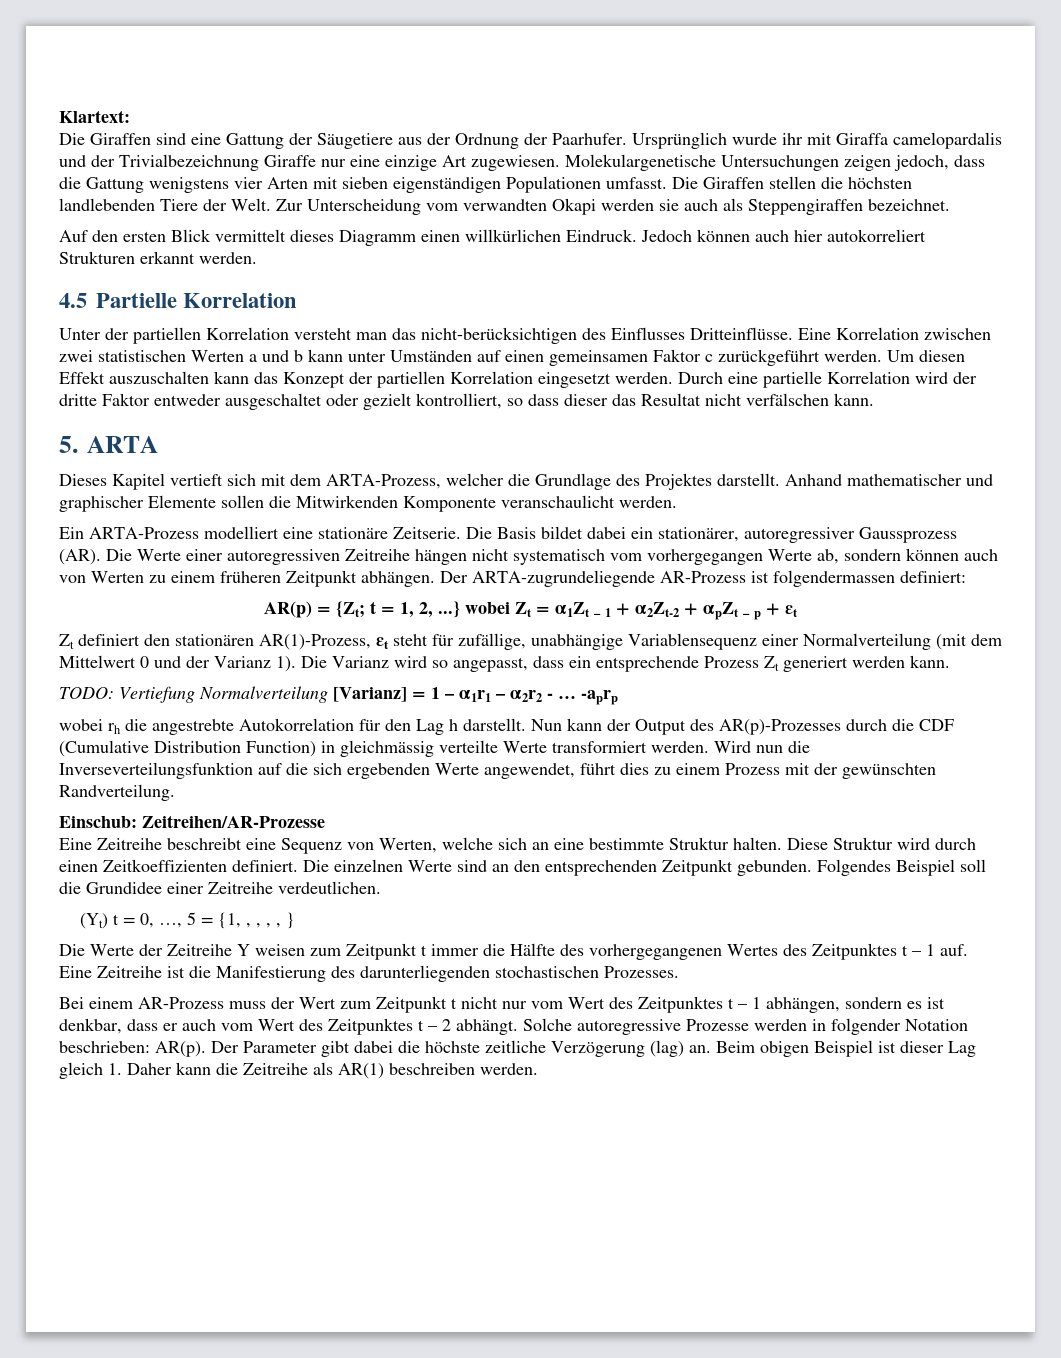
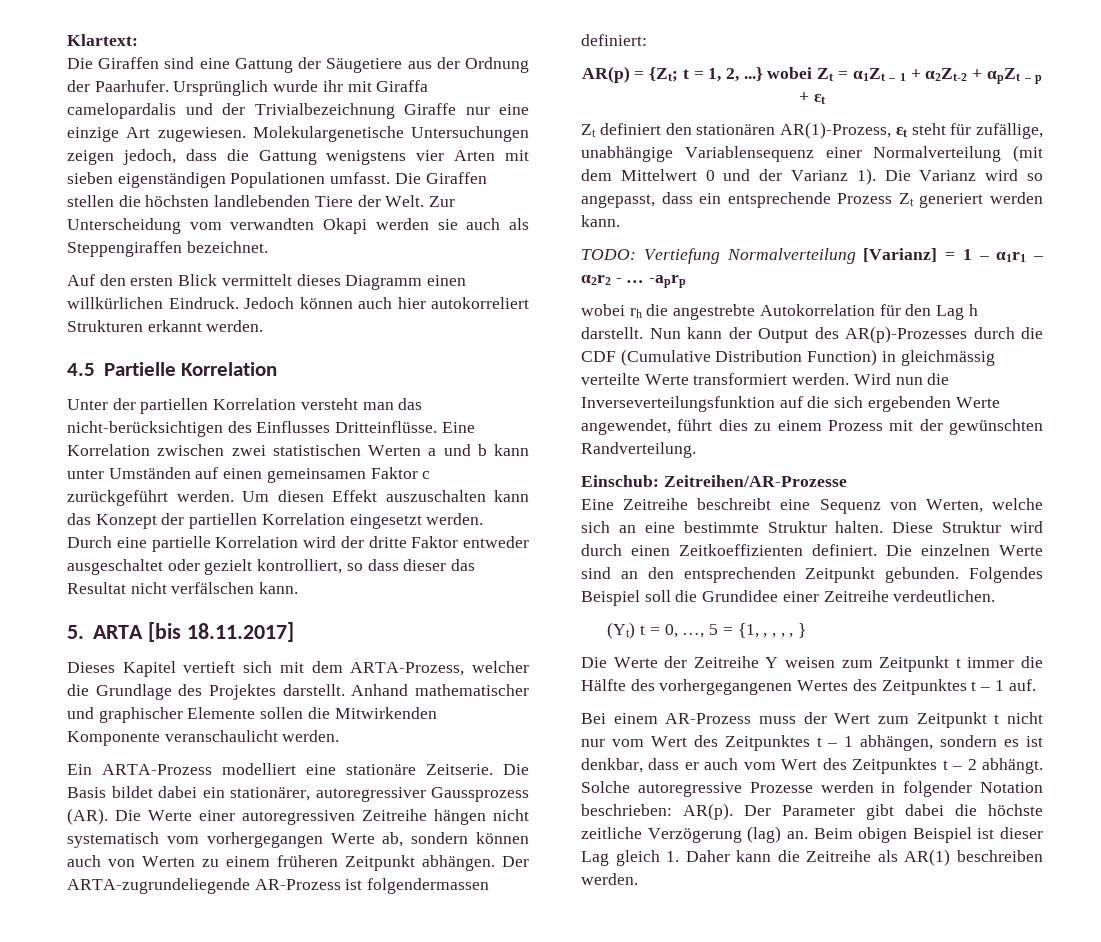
(158, 444) none -> [148,622,295,642] [bis 18.11.2017]
[59,965,679,982] Eine Zeitreihe ist die Manifestierung des darunterliegenden stochastischen Prozesses. -> (1036, 685) none

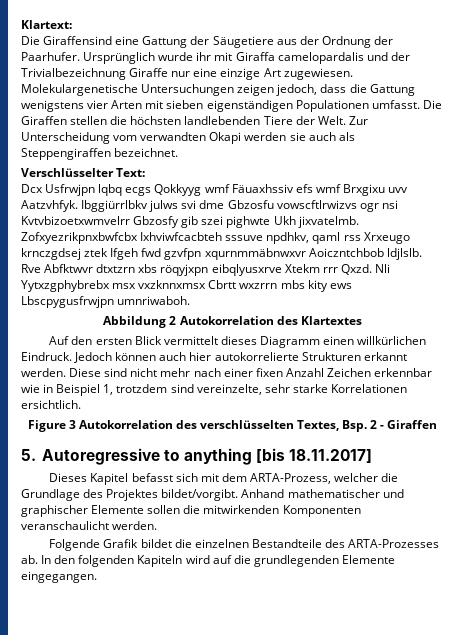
[98,57,195,69] Giraffen sind -> [43,36,113,45] Giraffensind
(268, 247) none -> [21,168,146,177] [21,184,409,196] [21,200,398,212] [21,216,359,228] [21,232,410,244] [21,248,422,260] [21,264,390,276] [21,280,352,292] [21,296,191,308] [103,316,362,328] // Verschlüsselter Text: // Dcx Usfrwjpn lqbq ecgs Qokkyyg wmf Fäuaxhssiv efs wmf Brxgixu uvv Aatzvhfyk. Ibggiürrlbkv julws svi dme Gbzosfu vowscftlrwizvs ogr nsi Kvtvbizoetxwmvelrr Gbzosfy gib szei pighwte Ukh jixvatelmb. Zofxyezrikpnxbwfcbx Ixhviwfcacbteh sssuve npdhkv, qaml rss Xrxeugo krnczgdsej ztek Ifgeh fwd gzvfpn xqurnmmäbnwxvr Aoiczntchbob ldjlslb. Rve Abfktwvr dtxtzrn xbs röqyjxpn eibqlyusxrve Xtekm rrr Qxzd. Nli Yytxzgphybrebx msx vxzknnxmsx Cbrtt wxzrrn mbs kity ews Lbscpygusfrwjpn umnriwaboh. // Abbildung 2 Autokorrelation des Klartextes
[431,297,529,309] autokorreliert -> [214,352,299,361] autokorrelierte
[67,362,278,376] [67,398,423,414] [67,421,475,437] [67,444,529,456] [67,467,431,483] [67,490,529,506] [67,513,484,529] [67,536,529,552] [67,559,476,575] [67,582,299,594] [67,625,144,639] // 4.5 Partielle Korrelation // Unter der partiellen Korrelation versteht man das nicht-berücksichtigen des Einflusses Dritteinflüsse. Eine Korrelation zwischen zwei statistischen Werten a und b kann unter Umständen auf einen gemeinsamen Faktor c zurückgeführt werden. Um diesen Effekt auszuschalten kann das Konzept der partiellen Korrelation eingesetzt werden. Durch eine partielle Korrelation wird der dritte Faktor entweder ausgeschaltet oder gezielt kontrolliert, so dass dieser das Resultat nicht verfälschen kann. // 5. ARTA -> [69,368,433,377] [21,384,407,396] [21,400,81,409] [27,420,438,432] [21,448,253,465] Diese sind nicht mehr nach einer fixen Anzahl Zeichen erkennbar wie in Beispiel 1, trotzdem sind vereinzelte, sehr starke Korrelationen ersichtlich. // Figure 3 Autokorrelation des verschlüsselten Textes, Bsp. 2 - Giraffen // 5. Autoregressive to anything
[183,661,236,673] vertieft -> [131,473,173,482] befasst
[282,684,345,696] darstellt. -> [161,489,239,501] bildet/vorgibt.
[334,707,437,719] [67,731,160,746] Mitwirkenden Komponente -> [203,505,361,517] mitwirkenden Komponenten
[67,763,529,775] [67,786,529,802] [67,808,529,825] [67,832,529,848] [67,855,529,871] [67,878,490,894] [581,34,647,46] [581,66,1043,84] [799,92,825,104] [581,122,1043,139] [581,145,1043,162] [581,168,1043,185] [581,192,1043,208] [581,215,620,227] [581,248,1043,264] [581,275,687,288] [581,304,978,320] [581,326,1043,343] [581,349,995,366] [581,373,950,385] [581,396,1000,412] [581,419,1043,435] [581,442,696,458] [581,475,847,487] [581,498,1043,514] [581,521,1043,533] [581,544,1043,556] [581,567,1043,583] [581,590,996,606] [607,622,807,639] [581,656,1043,672] [581,679,1036,695] [581,712,1043,728] [581,735,1043,751] [581,758,1043,774] [581,781,1043,797] [581,803,1043,820] [581,826,1043,843] [581,849,1043,866] [581,873,638,885] Ein ARTA-Prozess modelliert eine stationäre Zeitserie. Die Basis bildet dabei ein stationärer, autoregressiver Gaussprozess (AR). Die Werte einer autoregressiven Zeitreihe hängen nicht systematisch vom vorhergegangen Werte ab, sondern können auch von Werten zu einem früheren Zeitpunkt abhängen. Der ARTA-zugrundeliegende AR-Prozess ist folgendermassen definiert: // AR(p) = {Zt; t = 1, 2, ...} wobei Zt = α1Zt – 1 + α2Zt-2 + αpZt – p + εt // Zt definiert den stationären AR(1)-Prozess, εt steht für zufällige, unabhängige Variablensequenz einer Normalverteilung (mit dem Mittelwert 0 und der Varianz 1). Die Varianz wird so angepasst, dass ein entsprechende Prozess Zt generiert werden kann. // TODO: Vertiefung Normalverteilung [Varianz] = 1 – α1r1 – α2r2 - … -aprp // wobei rh die angestrebte Autokorrelation für den Lag h darstellt. Nun kann der Output des AR(p)-Prozesses durch die CDF (Cumulative Distribution Function) in gleichmässig verteilte Werte transformiert werden. Wird nun die Inverseverteilungsfunktion auf die sich ergebenden Werte angewendet, führt dies zu einem Prozess mit der gewünschten Randverteilung. // Einschub: Zeitreihen/AR-Prozesse // Eine Zeitreihe beschreibt eine Sequenz von Werten, welche sich an eine bestimmte Struktur halten. Diese Struktur wird durch einen Zeitkoeffizienten definiert. Die einzelnen Werte sind an den entsprechenden Zeitpunkt gebunden. Folgendes Beispiel soll die Grundidee einer Zeitreihe verdeutlichen. // (Yt) t = 0, …, 5 = {1, , , , , } // Die Werte der Zeitreihe Y weisen zum Zeitpunkt t immer die Hälfte des vorhergegangenen Wertes des Zeitpunktes t – 1 auf. // Bei einem AR-Prozess muss der Wert zum Zeitpunkt t nicht nur vom Wert des Zeitpunktes t – 1 abhängen, sondern es ist denkbar, dass er auch vom Wert des Zeitpunktes t – 2 abhängt. Solche autoregressive Prozesse werden in folgender Notation beschrieben: AR(p). Der Parameter gibt dabei die höchste zeitliche Verzögerung (lag) an. Beim obigen Beispiel ist dieser Lag gleich 1. Daher kann die Zeitreihe als AR(1) beschreiben werden. -> [49,539,440,551] [21,555,395,567] [21,571,97,583] Folgende Grafik bildet die einzelnen Bestandteile des ARTA-Prozesses ab. In den folgenden Kapiteln wird auf die grundlegenden Elemente eingegangen.

